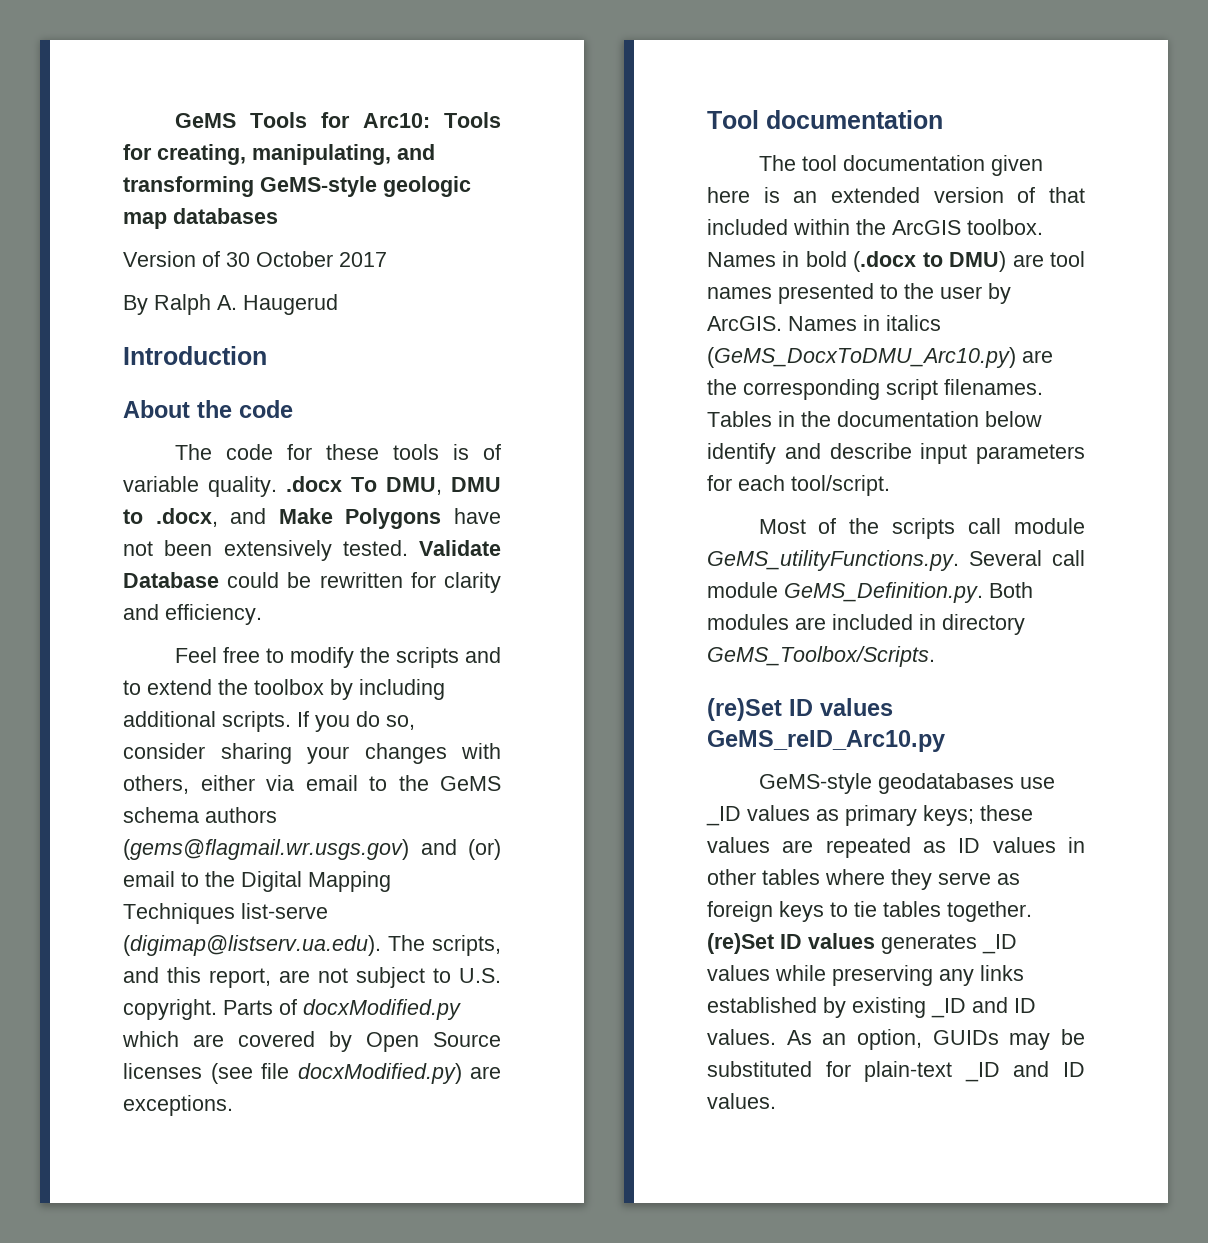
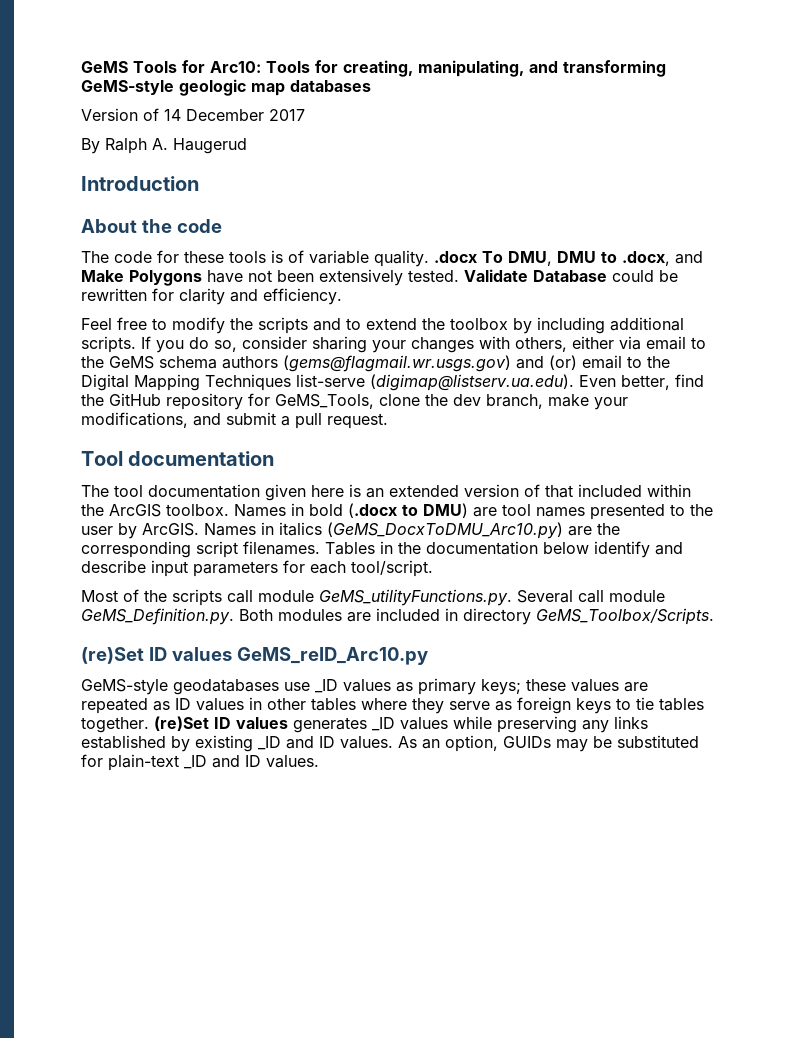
[226,251,333,267] 30 October -> [164,109,264,121] 14 December
[388,935,501,956] [123,967,501,988] [123,999,461,1020] [122,1031,501,1052] [123,1063,501,1084] [123,1095,233,1116] The scripts, and this report, are not subject to U.S. copyright. Parts of docxModified.py which are covered by Open Source licenses (see file docxModified.py) are exceptions. -> [579,374,704,390] [81,393,628,410] [81,412,388,429] Even better, find the GitHub repository for GeMS_Tools, clone the dev branch, make your modifications, and submit a pull request.

